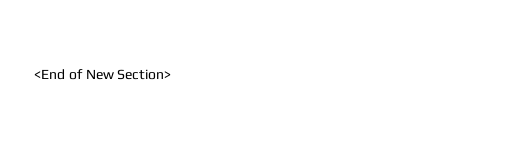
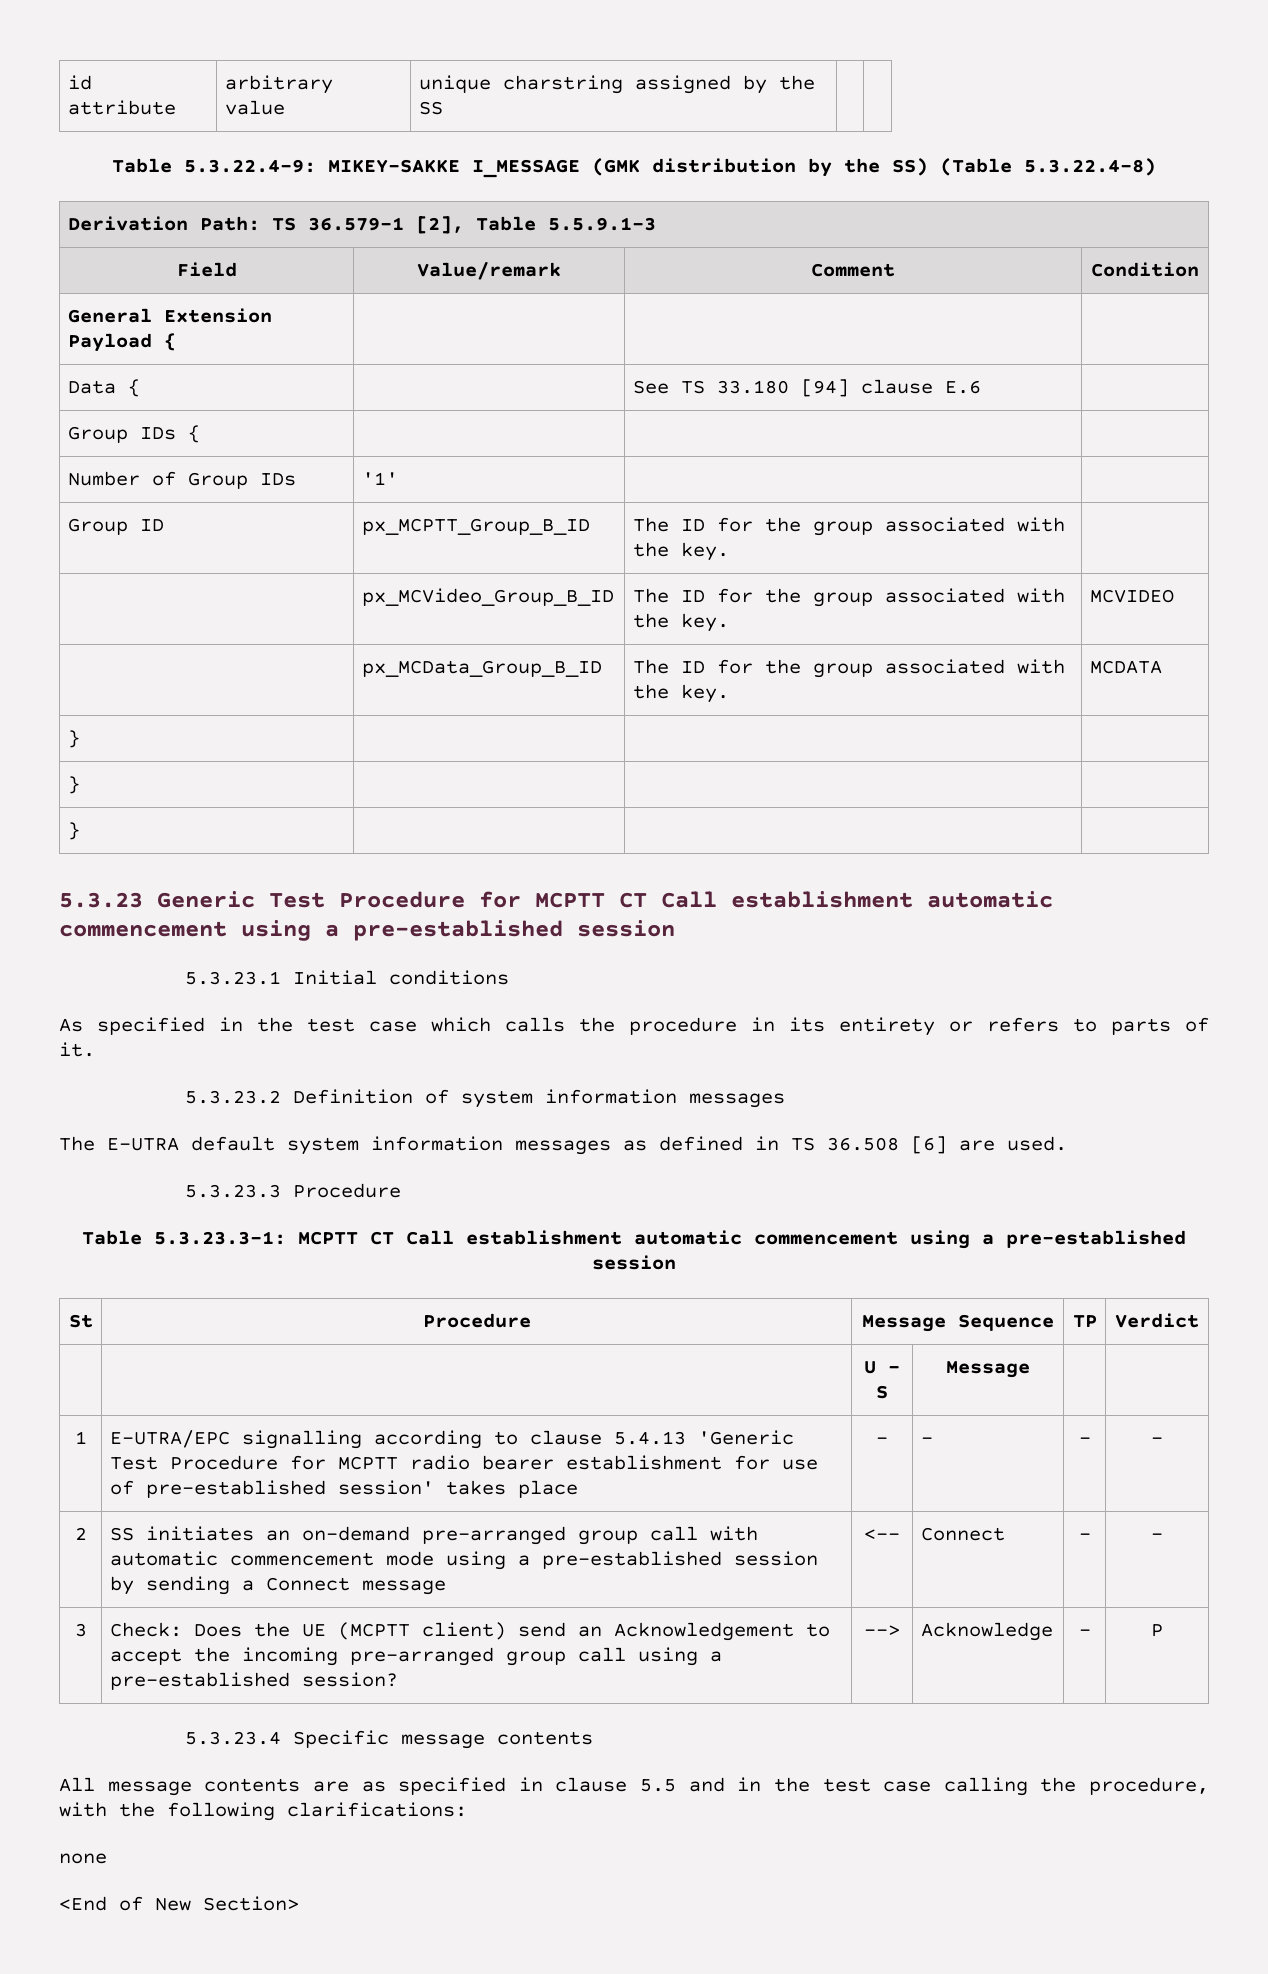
(34, 74) none -> [67,75,92,90] [67,100,176,115] [224,75,333,94] [224,100,285,115] [418,75,815,94] [418,101,443,115] [112,158,1156,178] [67,216,656,234] [176,262,237,277] [417,262,561,280] [811,263,895,277] [1091,262,1199,277] [67,308,272,323] [67,333,176,352] [67,379,140,397] [632,379,981,397] [67,425,200,443] [67,471,296,489] [361,472,398,485] [67,518,164,535] [361,518,590,535] [632,517,1065,536] [632,542,729,561] [361,588,614,606] [632,588,1065,607] [632,613,729,632] [1089,589,1174,603] [361,660,602,677] [632,659,1065,678] [632,684,729,703] [1089,660,1162,674] [67,730,80,748] [67,776,80,794] [67,822,80,840] [59,891,1053,908] [59,920,675,941] [185,970,510,985] [59,1017,1209,1036] [59,1042,95,1057] [185,1089,786,1108] [59,1136,1067,1155] [185,1183,402,1198] [82,1230,1186,1249] [592,1255,676,1270] [68,1314,93,1328] [422,1313,531,1328] [861,1314,1054,1332] [1072,1315,1097,1327] [1115,1313,1199,1328] [864,1361,900,1374] [876,1385,888,1399] [946,1361,1030,1378] [74,1431,87,1444] [109,1430,794,1449] [109,1455,818,1470] [109,1480,578,1498] [876,1437,888,1444] [920,1437,933,1444] [1078,1437,1091,1444] [1151,1437,1163,1444] [74,1527,87,1540] [109,1526,758,1545] [109,1551,818,1570] [109,1576,446,1595] [864,1529,900,1540] [920,1527,1005,1541] [1078,1533,1091,1540] [1151,1533,1163,1540] [74,1623,87,1637] [109,1622,830,1641] [109,1647,722,1666] [109,1672,398,1690] [864,1625,900,1636] [920,1622,1053,1641] [1078,1629,1091,1636] [1151,1624,1163,1637] [185,1730,594,1749] [59,1777,1209,1796] [59,1802,467,1821] [59,1853,107,1864] id attribute | arbitrary value | unique charstring assigned by the SS | | // Table 5.3.22.4-9: MIKEY-SAKKE I_MESSAGE (GMK distribution by the SS) (Table 5.3.22.4-8) // Derivation Path: TS 36.579-1 [2], Table 5.5.9.1-3 // Field | Value/remark | Comment | Condition // General Extension Payload { | | | // Data { | | See TS 33.180 [94] clause E.6 | // Group IDs { | | | // Number of Group IDs | '1' | | // Group ID | px_MCPTT_Group_B_ID | The ID for the group associated with the key. | // | px_MCVideo_Group_B_ID | The ID for the group associated with the key. | MCVIDEO // | px_MCData_Group_B_ID | The ID for the group associated with the key. | MCDATA // } | | | // } | | | // } | | | // 5.3.23 Generic Test Procedure for MCPTT CT Call establishment automatic commencement using a pre-established session // 5.3.23.1 Initial conditions // As specified in the test case which calls the procedure in its entirety or refers to parts of it. // 5.3.23.2 Definition of system information messages // The E-UTRA default system information messages as defined in TS 36.508 [6] are used. // 5.3.23.3 Procedure // Table 5.3.23.3-1: MCPTT CT Call establishment automatic commencement using a pre-established session // St | Procedure | Message Sequence | TP | Verdict // | | U - S | Message | | // 1 | E-UTRA/EPC signalling according to clause 5.4.13 'Generic Test Procedure for MCPTT radio bearer establishment for use of pre-established session' takes place | - | - | - | - // 2 | SS initiates an on-demand pre-arranged group call with automatic commencement mode using a pre-established session by sending a Connect message | <-- | Connect | - | - // 3 | Check: Does the UE (MCPTT client) send an Acknowledgement to accept the incoming pre-arranged group call using a pre-established session? | --> | Acknowledge | - | P // 5.3.23.4 Specific message contents // All message contents are as specified in clause 5.5 and in the test case calling the procedure, with the following clarifications: // none //

